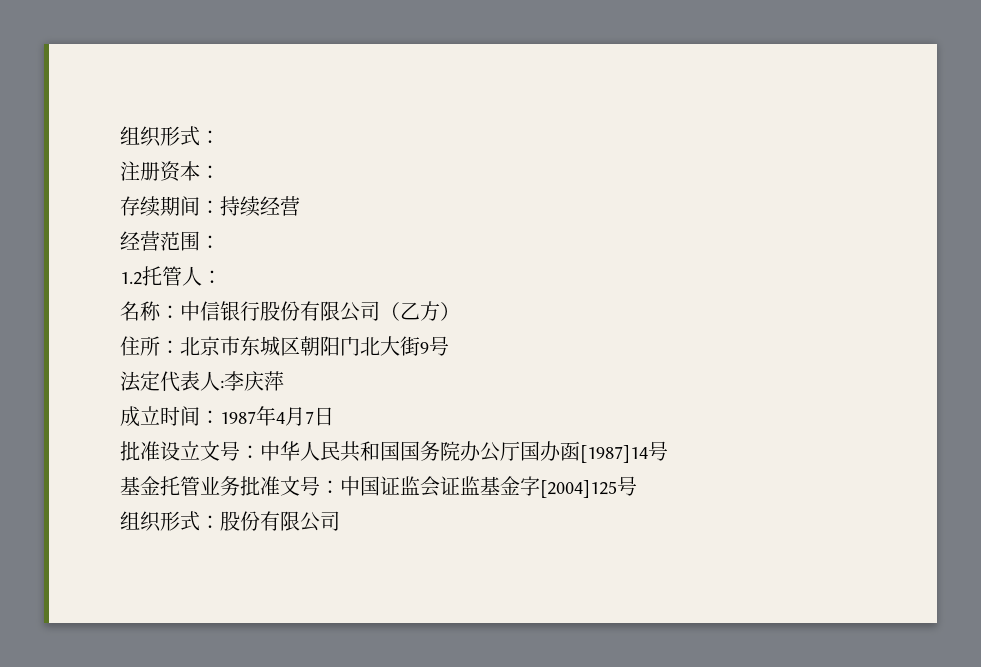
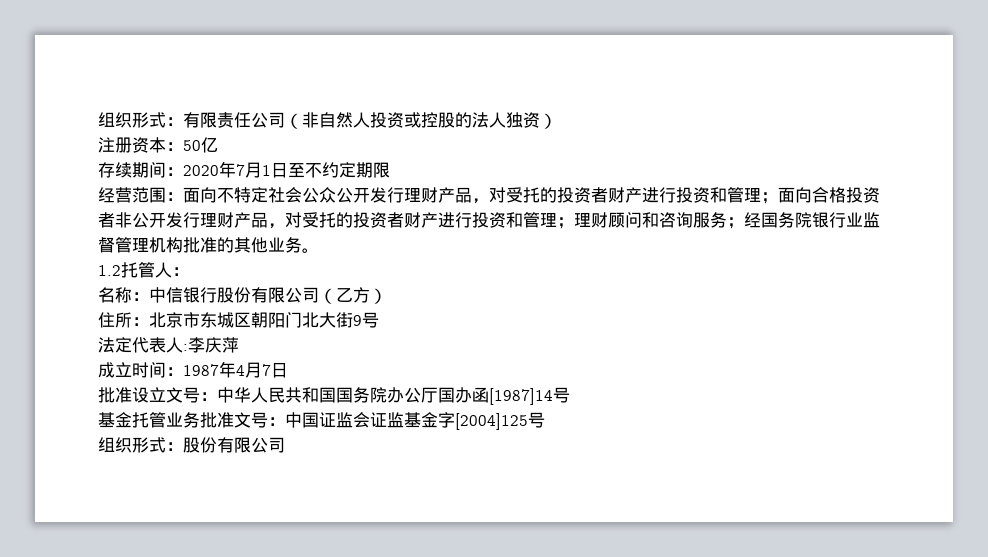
[120,126,220,147] 组织形式： -> [98,112,557,129] 组织形式：有限责任公司（非自然人投资或控股的法人独资）
(220, 172) none -> [183,137,218,153] 50亿
[220,196,300,217] [120,231,220,251] 持续经营 // 经营范围： -> [183,161,390,178] [98,187,880,204] [98,212,880,229] [98,237,319,253] 2020年7月1日至不约定期限 // 经营范围：面向不特定社会公众公开发行理财产品，对受托的投资者财产进行投资和管理；面向合格投资者非公开发行理财产品，对受托的投资者财产进行投资和管理；理财顾问和咨询服务；经国务院银行业监督管理机构批准的其他业务。

